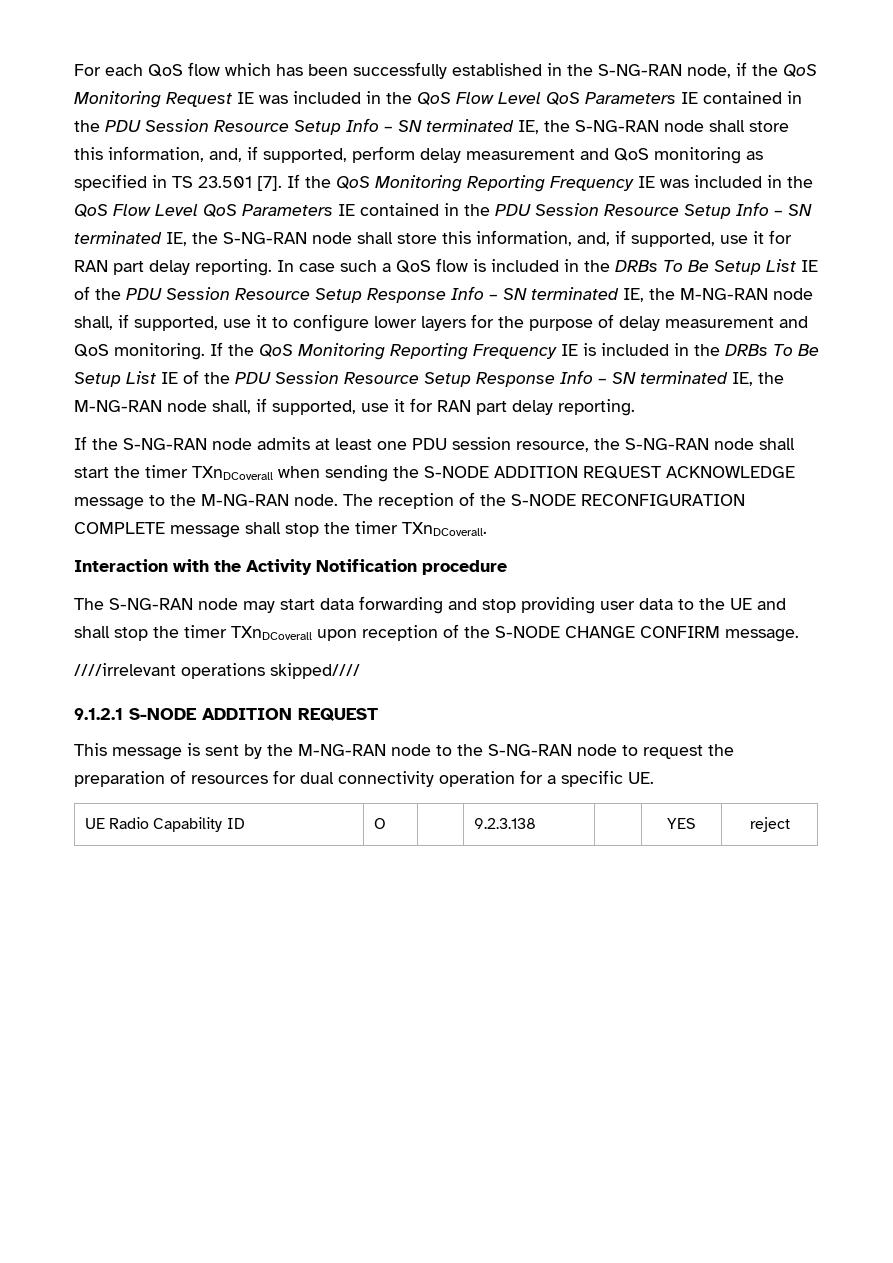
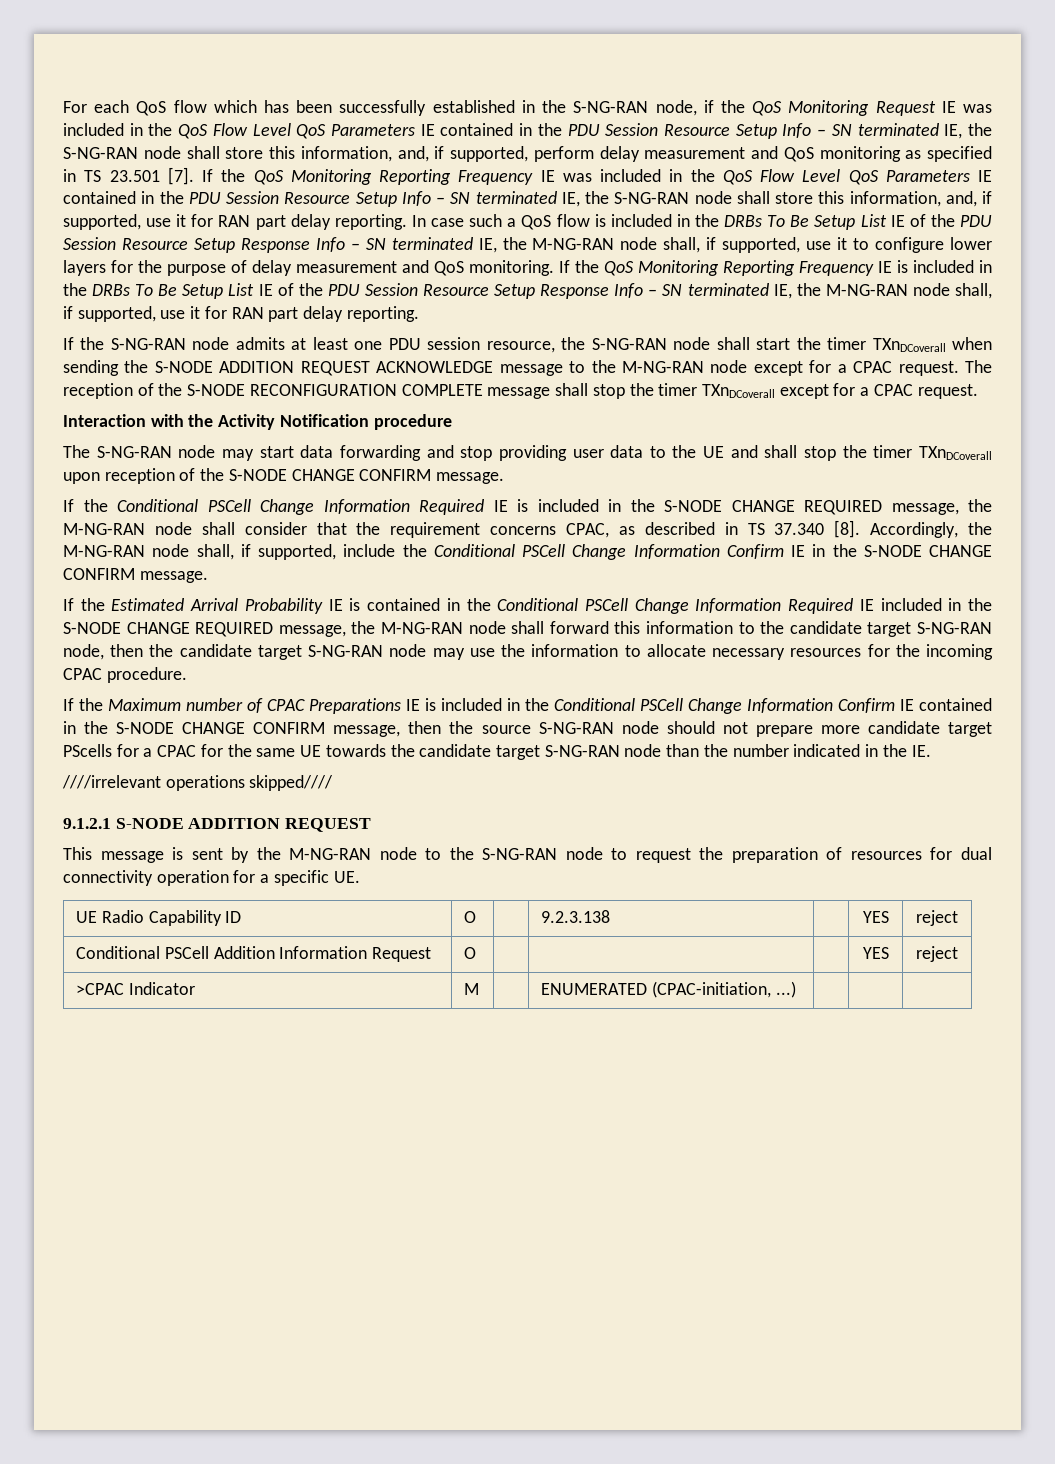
[294,494,338,506] node. -> [710,360,959,376] node except for a CPAC request.
[402,522,487,536] TXnDCoverall. -> [701,383,978,399] TXnDCoverall except for a CPAC request.
(799, 635) none -> [63,499,992,515] [63,520,992,538] [63,544,992,560] [63,568,208,583] [63,598,992,614] [63,621,993,637] [63,644,994,660] [63,667,187,683] [63,698,992,714] [63,721,992,737] [63,744,931,760] // If the Conditional PSCell Change Information Required IE is included in the S-NODE CHANGE REQUIRED message, the M-NG-RAN node shall consider that the requirement concerns CPAC, as described in TS 37.340 [8]. Accordingly, the M-NG-RAN node shall, if supported, include the Conditional PSCell Change Information Confirm IE in the S-NODE CHANGE CONFIRM message. // If the Estimated Arrival Probability IE is contained in the Conditional PSCell Change Information Required IE included in the S-NODE CHANGE REQUIRED message, the M-NG-RAN node shall forward this information to the candidate target S-NG-RAN node, then the candidate target S-NG-RAN node may use the information to allocate necessary resources for the incoming CPAC procedure. // If the Maximum number of CPAC Preparations IE is included in the Conditional PSCell Change Information Confirm IE contained in the S-NODE CHANGE CONFIRM message, then the source S-NG-RAN node should not prepare more candidate target PScells for a CPAC for the same UE towards the candidate target S-NG-RAN node than the number indicated in the IE.
(790, 824) none -> [76,946,432,962] [464,947,477,959] [862,947,889,959] [916,946,958,962] [76,982,195,995] [464,983,480,995] [541,981,796,998] // Conditional PSCell Addition Information Request | O | | | | YES | reject // >CPAC Indicator | M | | ENUMERATED (CPAC-initiation, ...) | | |

